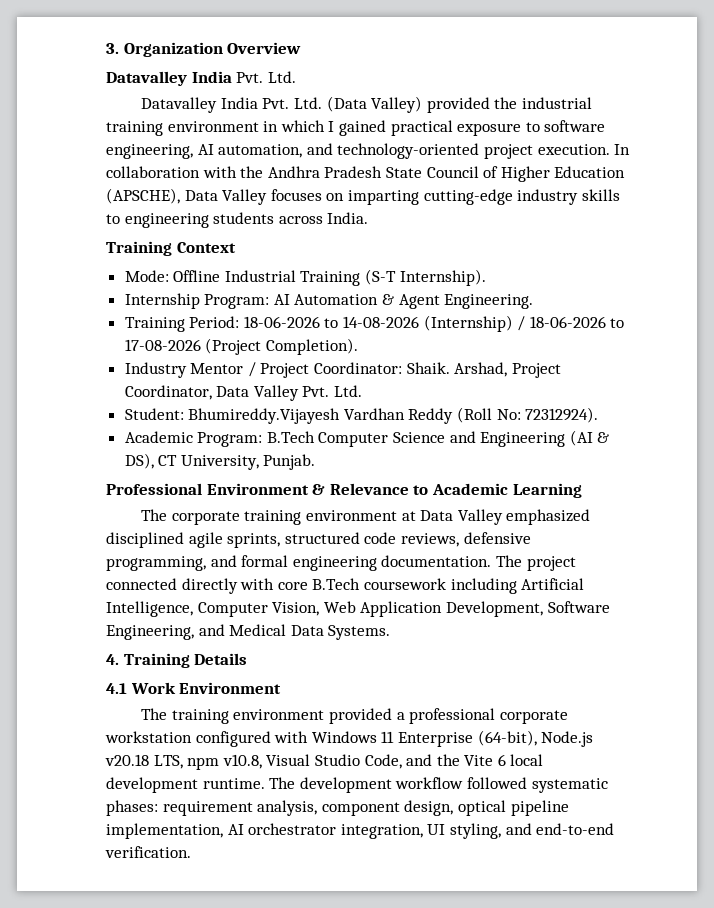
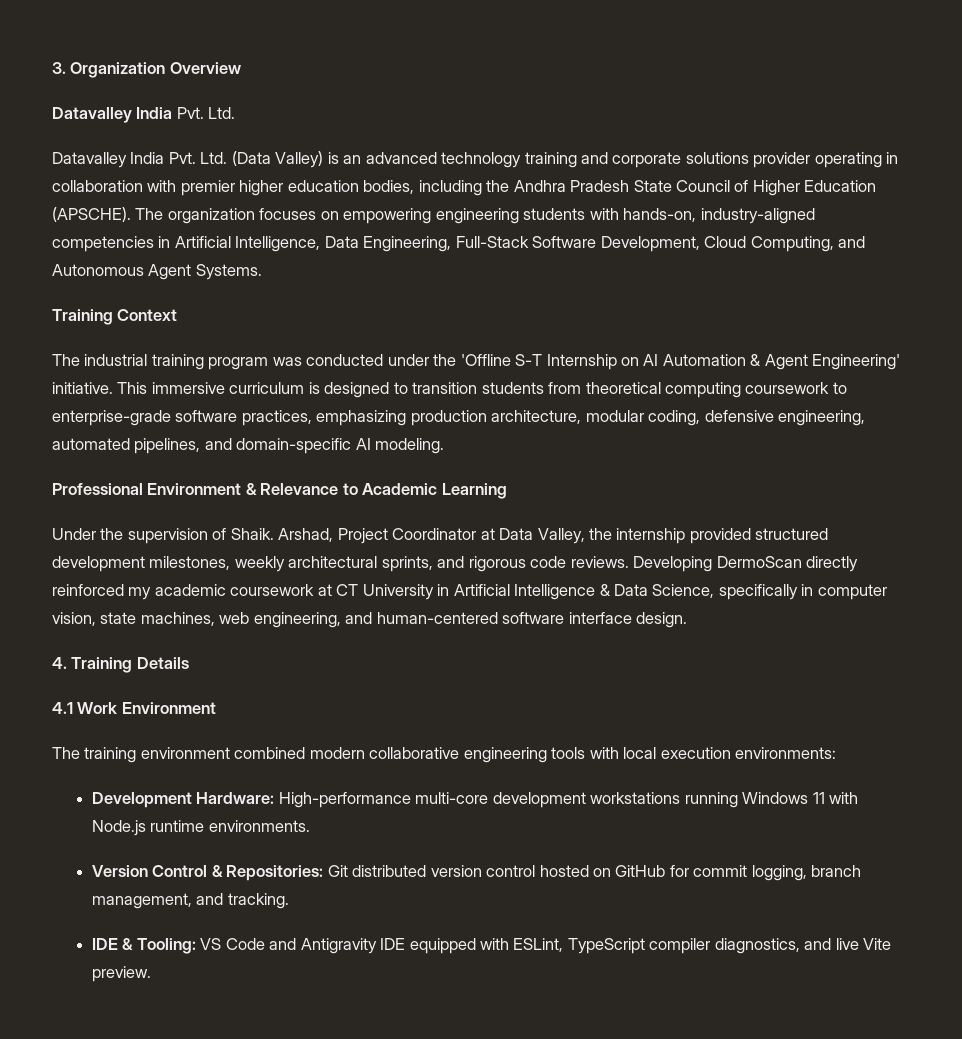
[426,97,592,113] [106,120,606,136] [106,143,631,159] [106,166,237,178] provided the industrial training environment in which I gained practical exposure to software engineering, AI automation, and technology-oriented project execution. In collaboration with -> [327,152,899,168] [52,180,482,196] is an advanced technology training and corporate solutions provider operating in collaboration with premier higher education bodies, including
[106,188,620,205] [106,212,369,228] [106,241,236,256] [124,269,486,286] [124,293,534,309] [124,315,625,332] [124,338,358,355] [124,362,561,378] [124,385,363,401] [124,407,599,424] [124,430,610,447] [124,453,316,470] (APSCHE), Data Valley focuses on imparting cutting-edge industry skills to engineering students across India. // Training Context // Mode: Offline Industrial Training (S-T Internship). // Internship Program: AI Automation & Agent Engineering. // Training Period: 18-06-2026 to 14-08-2026 (Internship) / 18-06-2026 to 17-08-2026 (Project Completion). // Industry Mentor / Project Coordinator: Shaik. Arshad, Project Coordinator, Data Valley Pvt. Ltd. // Student: Bhumireddy.Vijayesh Vardhan Reddy (Roll No: 72312924). // Academic Program: B.Tech Computer Science and Engineering (AI & DS), CT University, Punjab. -> [52,207,815,224] [52,236,866,252] [52,264,262,280] [52,309,178,325] [52,354,901,370] [52,382,847,398] [52,410,866,426] [52,438,445,454] (APSCHE). The organization focuses on empowering engineering students with hands-on, industry-aligned competencies in Artificial Intelligence, Data Engineering, Full-Stack Software Development, Cloud Computing, and Autonomous Agent Systems. // Training Context // The industrial training program was conducted under the 'Offline S-T Internship on AI Automation & Agent Engineering' initiative. This immersive curriculum is designed to transition students from theoretical computing coursework to enterprise-grade software practices, emphasizing production architecture, modular coding, defensive engineering, automated pipelines, and domain-specific AI modeling.
[141,509,591,525] [106,532,531,548] [106,555,576,571] [106,578,585,594] [106,601,610,617] [106,624,391,640] The corporate training environment at Data Valley emphasized disciplined agile sprints, structured code reviews, defensive programming, and formal engineering documentation. The project connected directly with core B.Tech coursework including Artificial Intelligence, Computer Vision, Web Application Development, Software Engineering, and Medical Data Systems. -> [52,528,829,544] [52,556,859,572] [52,584,887,600] [52,612,688,628] Under the supervision of Shaik. Arshad, Project Coordinator at Data Valley, the internship provided structured development milestones, weekly architectural sprints, and rigorous code reviews. Developing DermoScan directly reinforced my academic coursework at CT University in Artificial Intelligence & Data Science, specifically in computer vision, state machines, web engineering, and human-centered software interface design.
[328,708,568,724] [105,730,594,747] [105,754,544,770] [106,777,608,793] [106,800,569,816] [106,823,615,839] [105,846,191,858] provided a professional corporate workstation configured with Windows 11 Enterprise (64-bit), Node.js v20.18 LTS, npm v10.8, Visual Studio Code, and the Vite 6 local development runtime. The development workflow followed systematic phases: requirement analysis, component design, optical pipeline implementation, AI orchestrator integration, UI styling, and end-to-end verification. -> [234,747,837,763] [91,792,858,808] [91,820,310,836] [91,865,862,881] [91,893,289,909] [91,938,892,954] [91,966,151,982] combined modern collaborative engineering tools with local execution environments: // Development Hardware: High-performance multi-core development workstations running Windows 11 with Node.js runtime environments. // Version Control & Repositories: Git distributed version control hosted on GitHub for commit logging, branch management, and tracking. // IDE & Tooling: VS Code and Antigravity IDE equipped with ESLint, TypeScript compiler diagnostics, and live Vite preview.

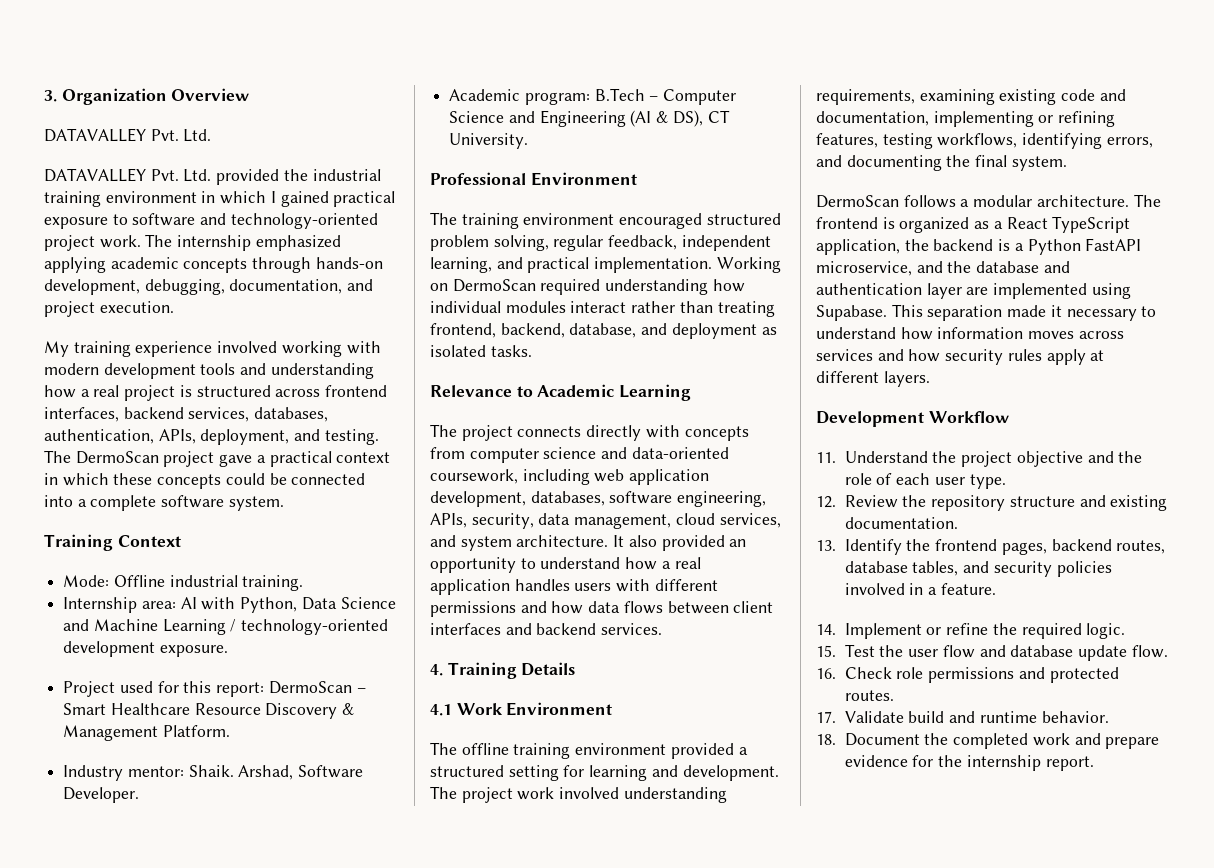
[52,107,173,123] Datavalley India -> [44,128,146,142] DATAVALLEY
[52,151,899,168] [52,180,877,196] [52,207,815,224] [52,236,866,252] [52,264,262,280] [52,309,178,325] [52,354,901,370] [52,382,847,398] [52,410,866,426] [52,438,445,454] [52,483,507,499] [52,528,829,544] [52,556,859,572] [52,584,887,600] [52,612,688,628] Datavalley India Pvt. Ltd. (Data Valley) is an advanced technology training and corporate solutions provider operating in collaboration with premier higher education bodies, including the Andhra Pradesh State Council of Higher Education (APSCHE). The organization focuses on empowering engineering students with hands-on, industry-aligned competencies in Artificial Intelligence, Data Engineering, Full-Stack Software Development, Cloud Computing, and Autonomous Agent Systems. // Training Context // The industrial training program was conducted under the 'Offline S-T Internship on AI Automation & Agent Engineering' initiative. This immersive curriculum is designed to transition students from theoretical computing coursework to enterprise-grade software practices, emphasizing production architecture, modular coding, defensive engineering, automated pipelines, and domain-specific AI modeling. // Professional Environment & Relevance to Academic Learning // Under the supervision of Shaik. Arshad, Project Coordinator at Data Valley, the internship provided structured development milestones, weekly architectural sprints, and rigorous code reviews. Developing DermoScan directly reinforced my academic coursework at CT University in Artificial Intelligence & Data Science, specifically in computer vision, state machines, web engineering, and human-centered software interface design. -> [44,168,381,185] [44,191,396,207] [44,213,378,229] [44,234,341,251] [44,257,383,273] [44,279,374,295] [44,301,174,317] [44,341,381,357] [44,363,374,379] [44,385,388,401] [44,407,329,422] [44,429,379,445] [44,450,391,467] [44,473,366,489] [44,495,284,511] [44,534,181,551] [63,575,304,591] [63,597,396,613] [63,619,389,635] [63,641,228,657] [63,681,366,697] [63,703,355,719] [63,725,230,741] [63,765,364,781] [63,787,140,803] [449,88,737,105] [449,110,730,127] [449,133,529,149] [430,172,637,186] [430,212,781,229] [430,235,771,251] [430,257,781,273] [430,279,745,295] [430,301,775,317] [430,323,777,339] [430,345,532,357] [430,384,692,401] [430,424,749,441] [430,447,729,463] [430,469,710,485] [430,491,767,507] [430,513,781,529] [430,535,747,551] [430,557,701,573] [430,579,718,595] [430,601,774,617] [430,623,663,635] DATAVALLEY Pvt. Ltd. provided the industrial training environment in which I gained practical exposure to software and technology-oriented project work. The internship emphasized applying academic concepts through hands-on development, debugging, documentation, and project execution. // My training experience involved working with modern development tools and understanding how a real project is structured across frontend interfaces, backend services, databases, authentication, APIs, deployment, and testing. The DermoScan project gave a practical context in which these concepts could be connected into a complete software system. // Training Context // Mode: Offline industrial training. // Internship area: AI with Python, Data Science and Machine Learning / technology-oriented development exposure. // Project used for this report: DermoScan – Smart Healthcare Resource Discovery & Management Platform. // Industry mentor: Shaik. Arshad, Software Developer. // Academic program: B.Tech – Computer Science and Engineering (AI & DS), CT University. // Professional Environment // The training environment encouraged structured problem solving, regular feedback, independent learning, and practical implementation. Working on DermoScan required understanding how individual modules interact rather than treating frontend, backend, database, and deployment as isolated tasks. // Relevance to Academic Learning // The project connects directly with concepts from computer science and data-oriented coursework, including web application development, databases, software engineering, APIs, security, data management, cloud services, and system architecture. It also provided an opportunity to understand how a real application handles users with different permissions and how data flows between client interfaces and backend services.
[84,747,837,763] [91,792,858,808] [91,820,310,836] [91,865,862,881] [91,893,289,909] [91,938,892,954] [91,966,151,982] training environment combined modern collaborative engineering tools with local execution environments: // Development Hardware: High-performance multi-core development workstations running Windows 11 with Node.js runtime environments. // Version Control & Repositories: Git distributed version control hosted on GitHub for commit logging, branch management, and tracking. // IDE & Tooling: VS Code and Antigravity IDE equipped with ESLint, TypeScript compiler diagnostics, and live Vite preview. -> [461,743,748,759] [430,765,779,781] [430,786,727,803] [816,89,1126,105] [816,111,1116,127] [816,133,1153,149] [816,155,1067,171] [816,194,1161,208] [816,216,1131,233] [816,238,1142,255] [816,261,1070,276] [816,283,1131,299] [816,304,1157,321] [816,327,1124,340] [816,349,1105,365] [816,371,930,387] [816,411,1009,427] [816,451,1143,467] [844,473,1006,489] [816,495,1168,511] [844,517,958,529] [816,539,1166,555] [844,561,1112,577] [844,583,996,595] [816,623,1126,639] [816,644,1168,661] [816,667,1119,683] [844,690,894,701] [816,711,1109,723] [816,733,1160,749] [844,755,1094,771] offline training environment provided a structured setting for learning and development. The project work involved understanding requirements, examining existing code and documentation, implementing or refining features, testing workflows, identifying errors, and documenting the final system. // DermoScan follows a modular architecture. The frontend is organized as a React TypeScript application, the backend is a Python FastAPI microservice, and the database and authentication layer are implemented using Supabase. This separation made it necessary to understand how information moves across services and how security rules apply at different layers. // Development Workflow // 11. Understand the project objective and the role of each user type. // 12. Review the repository structure and existing documentation. // 13. Identify the frontend pages, backend routes, database tables, and security policies involved in a feature. // 14. Implement or refine the required logic. // 15. Test the user flow and database update flow. // 16. Check role permissions and protected routes. // 17. Validate build and runtime behavior. // 18. Document the completed work and prepare evidence for the internship report.

